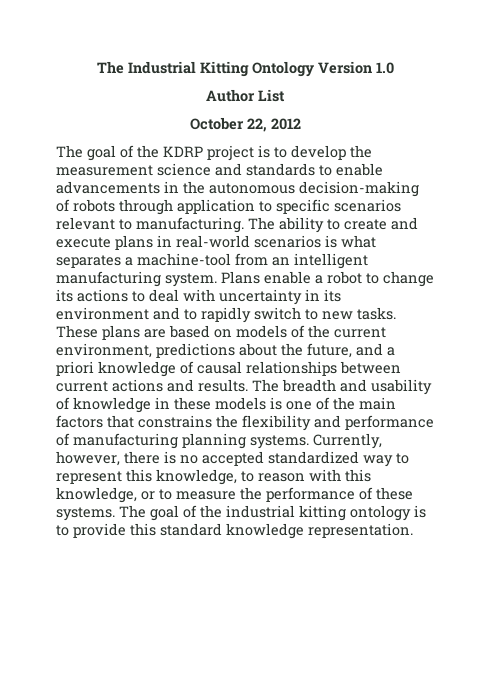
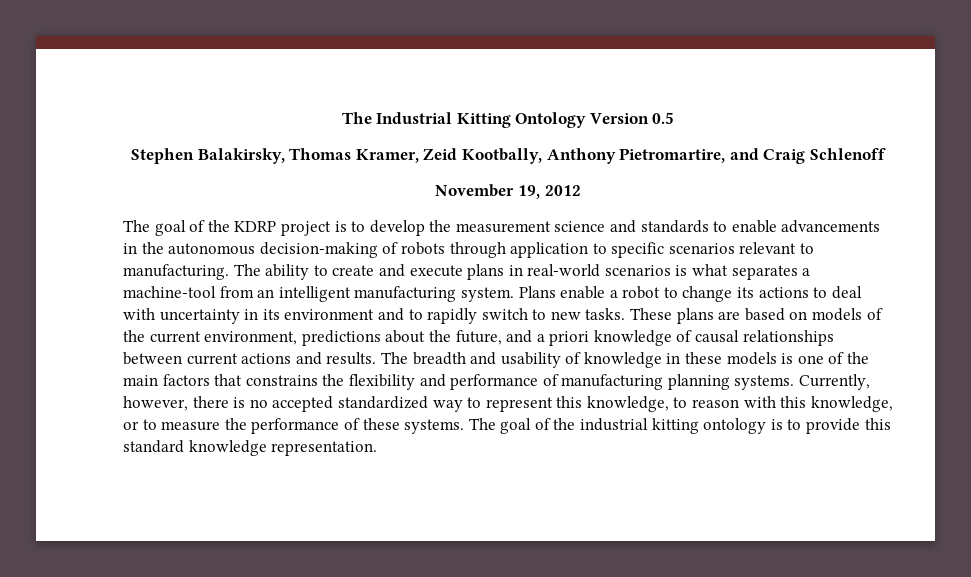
[375,62,394,74] [206,89,285,102] [189,117,267,132] 1.0 // Author List // October 22, -> [652,112,675,124] [131,148,886,164] [435,184,540,199] 0.5 // Stephen Balakirsky, Thomas Kramer, Zeid Kootbally, Anthony Pietromartire, and Craig Schlenoff // November 19,

